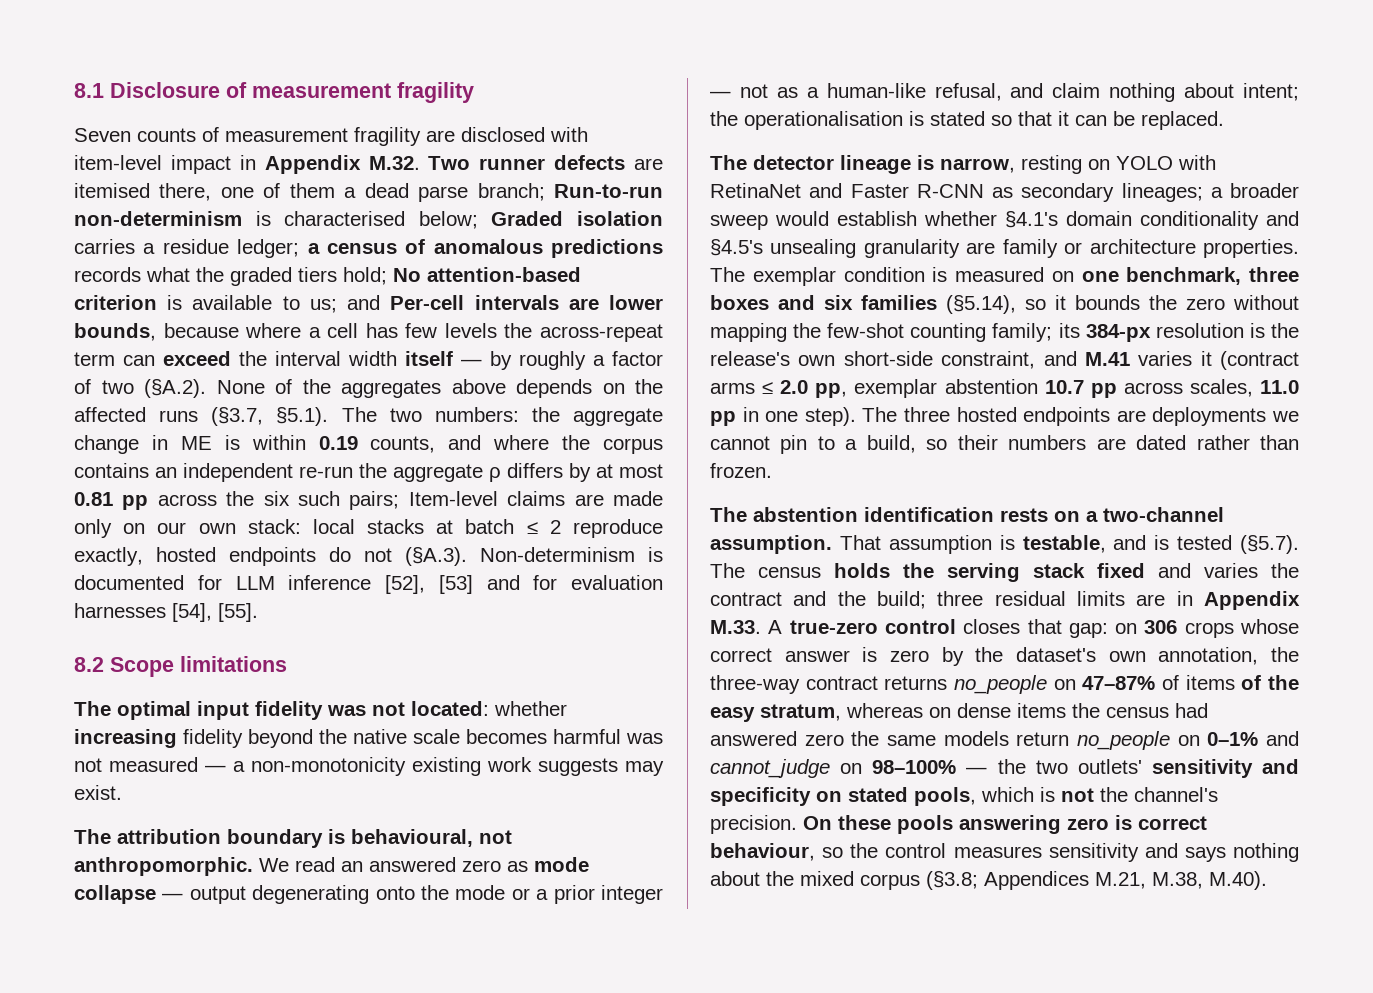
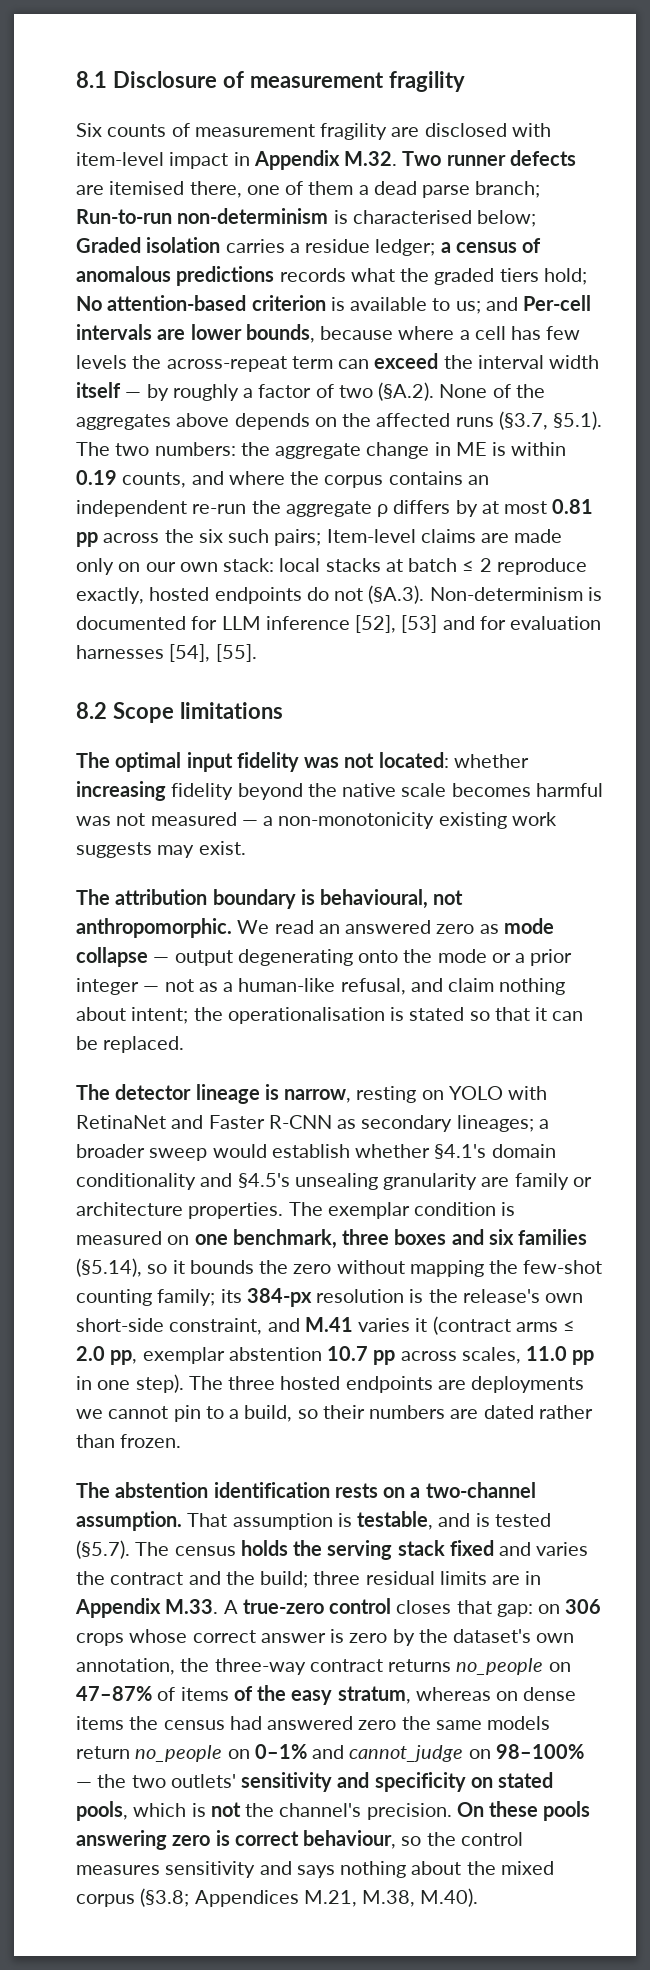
[74,128,131,142] Seven -> [76,123,102,137] Six

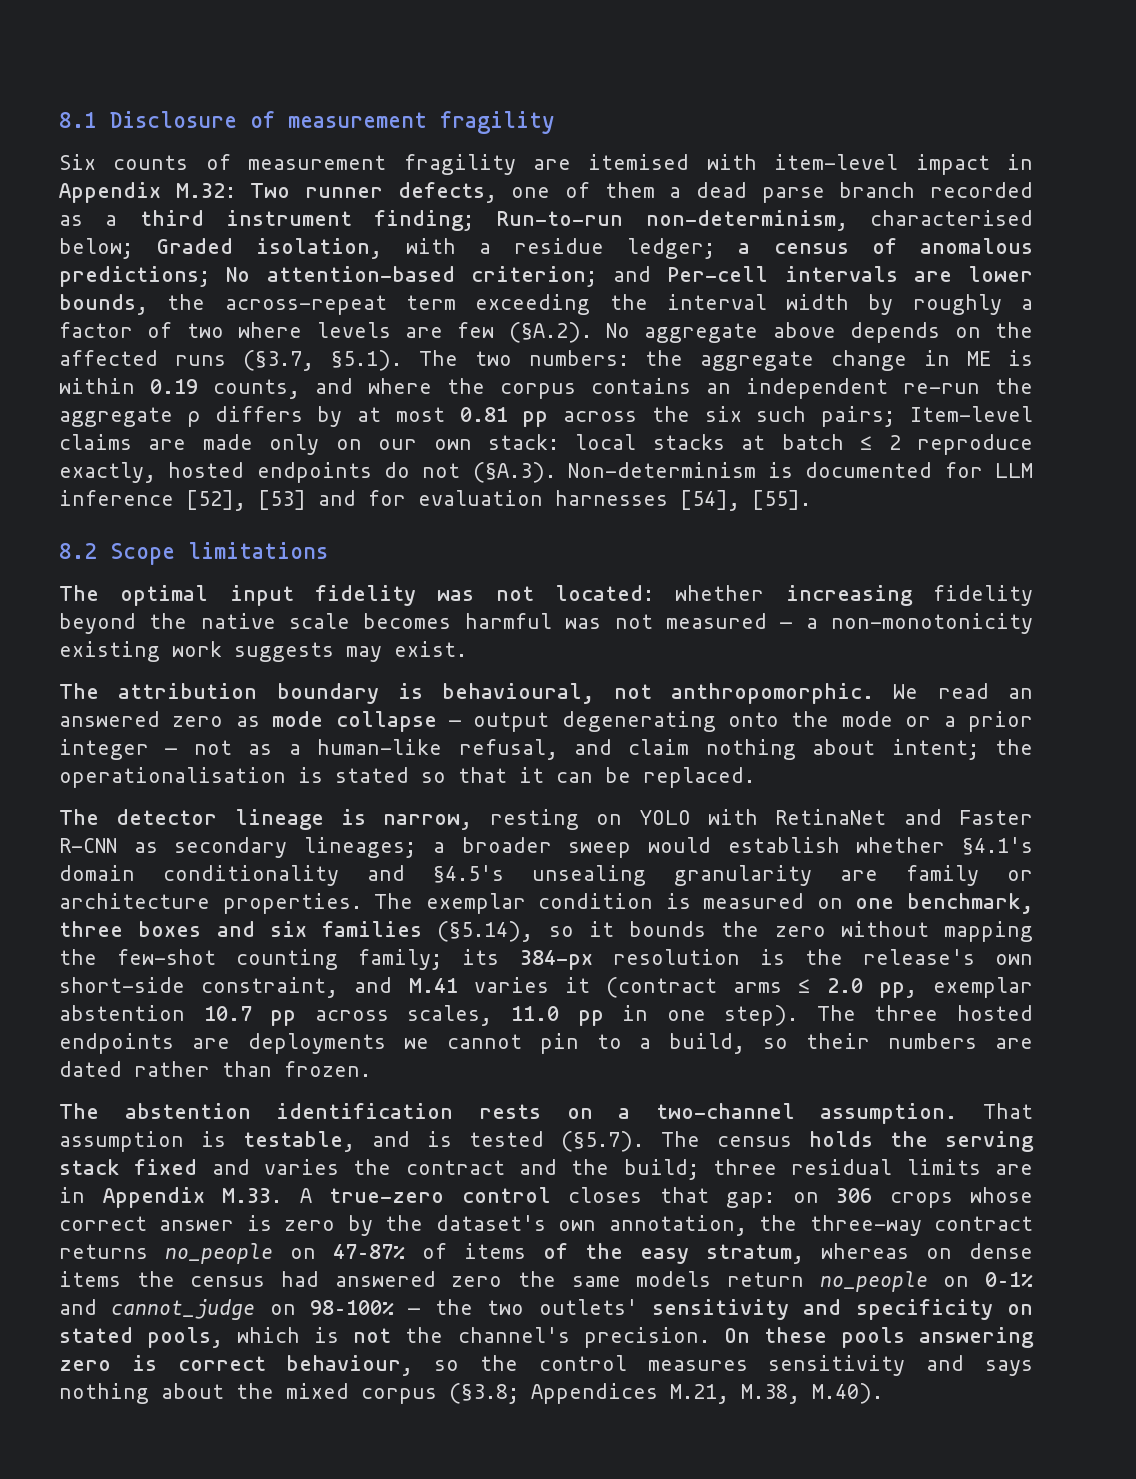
[424,123,507,137] disclosed -> [588,154,690,170] itemised
[344,151,398,166] M.32. -> [175,183,236,198] M.32:
[509,150,576,166] [76,181,242,198] defects are itemised there, -> [397,182,497,203] defects,
[475,181,541,198] [76,208,348,224] branch; Run-to-run non-determinism is -> [839,182,1033,198] [59,210,848,231] branch recorded as a third instrument finding; Run-to-run non-determinism,
[146,237,285,253] isolation carries -> [256,238,456,259] isolation, with
[176,266,587,286] [76,295,481,314] predictions records what the graded tiers hold; No attention-based criterion is available to us; -> [59,266,597,287] predictions; No attention-based criterion;
[320,326,581,340] [76,355,127,369] because where a cell has few levels -> (148, 304) none
[338,353,439,369] can exceed -> [475,294,591,315] exceeding
[76,382,142,398] itself — -> (850, 302) none
[378,382,545,401] [76,414,171,430] (§A.2). None of the aggregates -> [238,322,759,343] where levels are few (§A.2). No aggregate

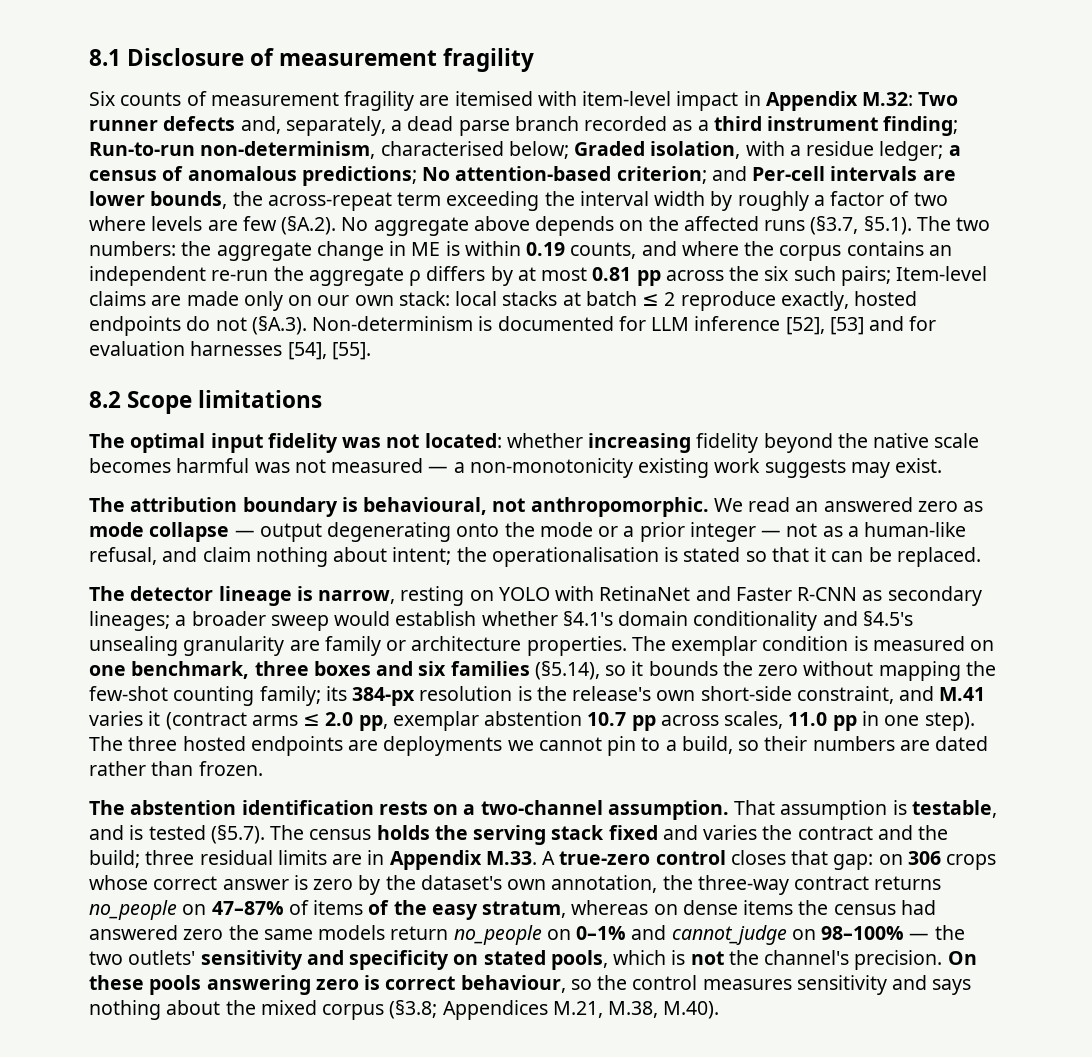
[397,182,655,203] defects, one of them -> [163,116,386,136] defects and, separately,

